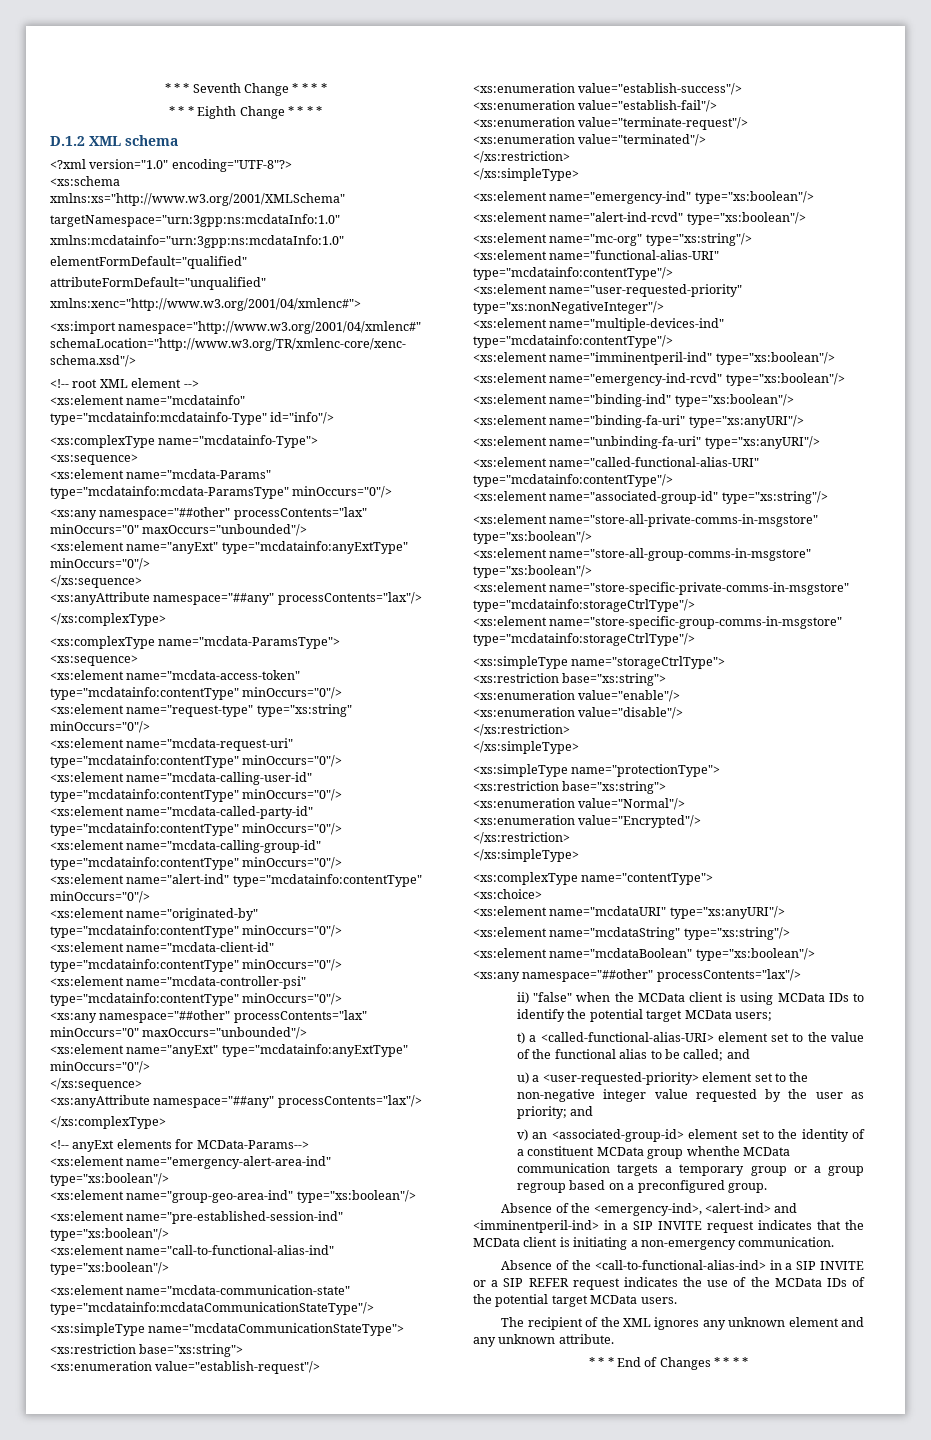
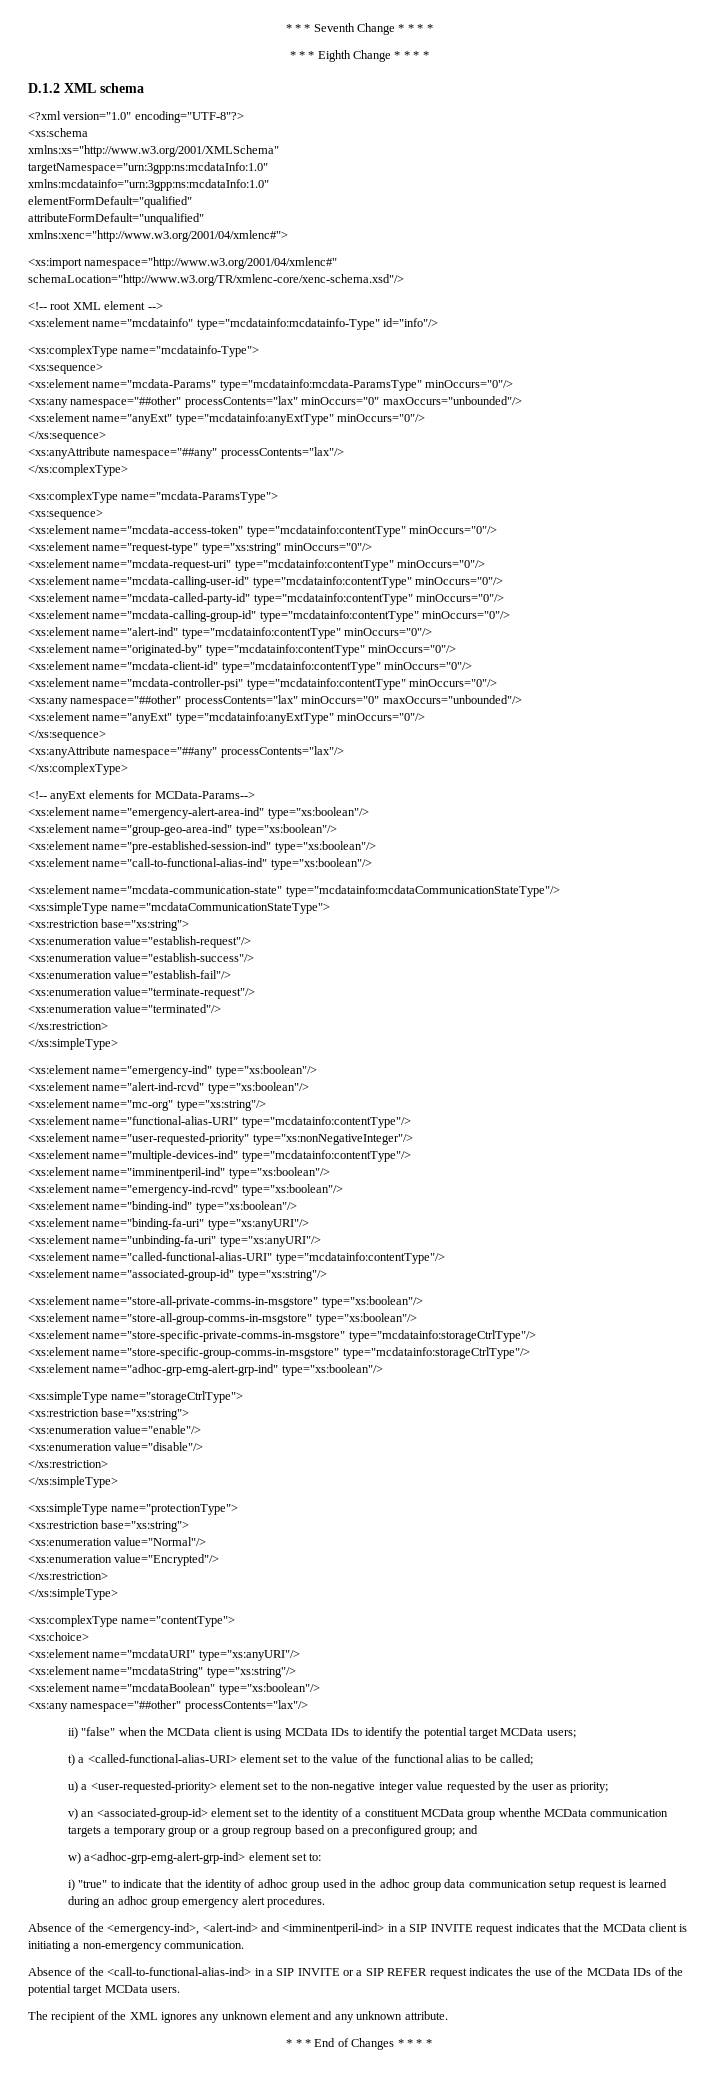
(695, 639) none -> [28,1364,383,1376] // <xs:element name="adhoc-grp-emg-alert-grp-ind" type="xs:boolean"/>
[726,1049,750,1059] and -> (534, 1759) none
[570,1106,594,1116] and -> (609, 1787) none
[727,1183,767,1193] group. -> [424,1825,478,1837] [67,1852,322,1864] [67,1879,668,1891] [67,1896,326,1908] group; and // w) a<adhoc-grp-emg-alert-grp-ind> element set to: // i) "true" to indicate that the identity of adhoc group used in the adhoc group data communication setup request is learned during an adhoc group emergency alert procedures.

